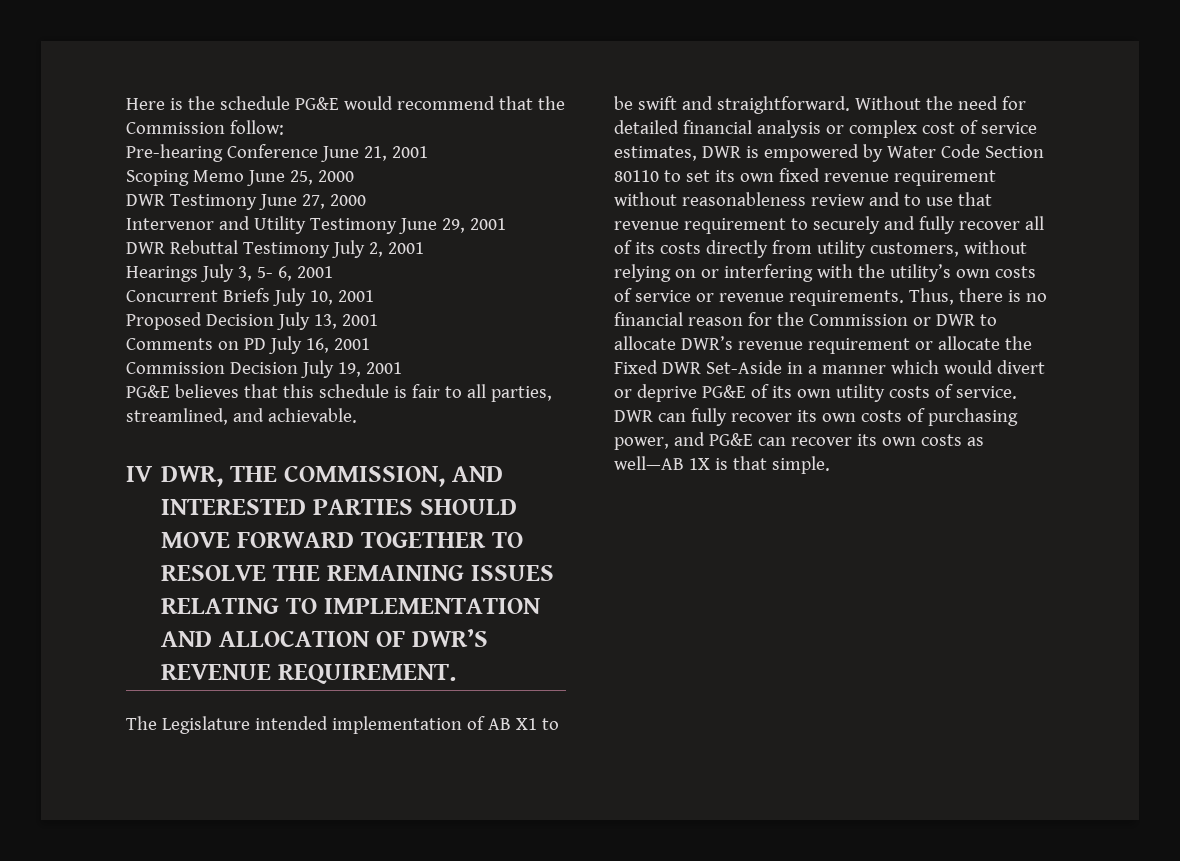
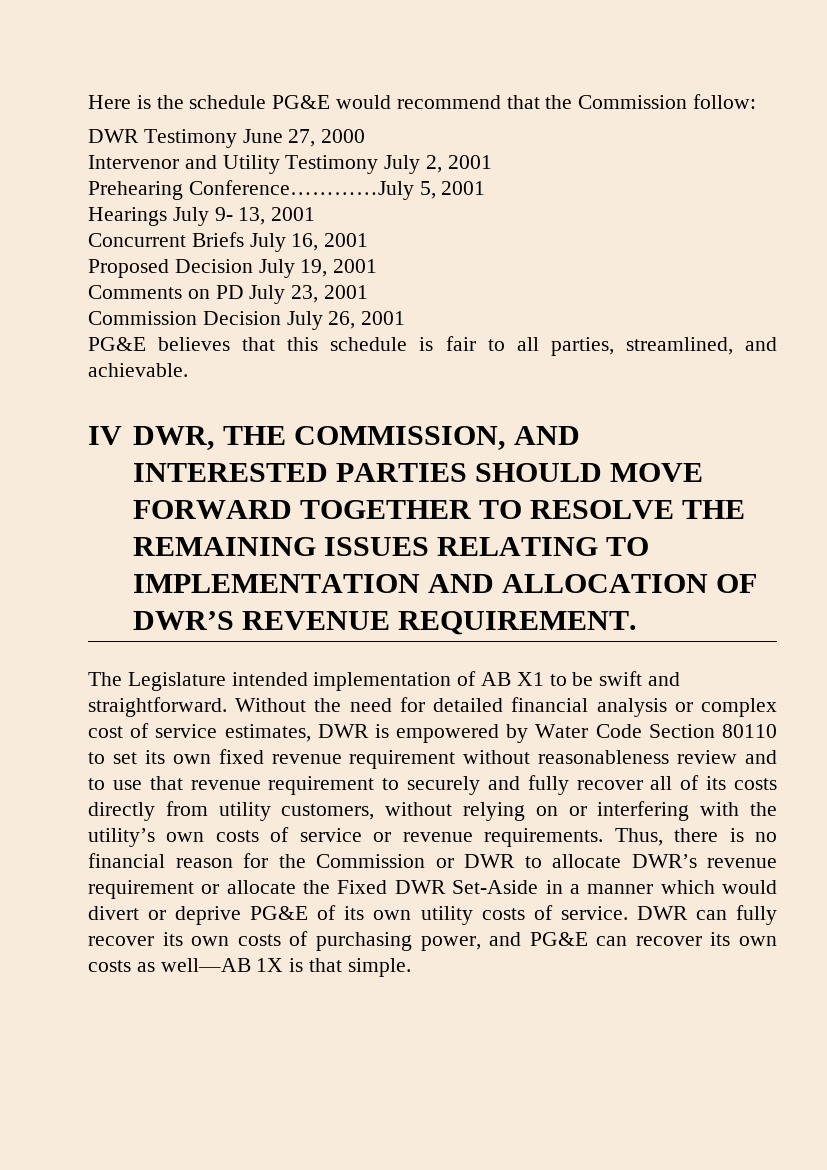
[126,144,428,162] [126,170,354,186] // Pre-hearing Conference June 21, 2001 // Scoping Memo June 25, 2000 -> (757, 101) none
[398,218,506,234] [126,240,330,258] June 29, 2001 // DWR Rebuttal Testimony -> (379, 164) none
(424, 248) none -> [88,180,486,200] // Prehearing Conference…………July 5, 2001
[237,266,292,281] 3, 5- 6, -> [214,207,266,225] 9- 13,
[309,290,333,305] 10, -> [291,233,319,251] 16,
[313,314,337,329] 13, -> [300,259,328,277] 19,
[305,338,329,353] 16, -> [291,285,319,303] 23,
[337,362,361,377] 19, -> [328,311,356,329] 26,

